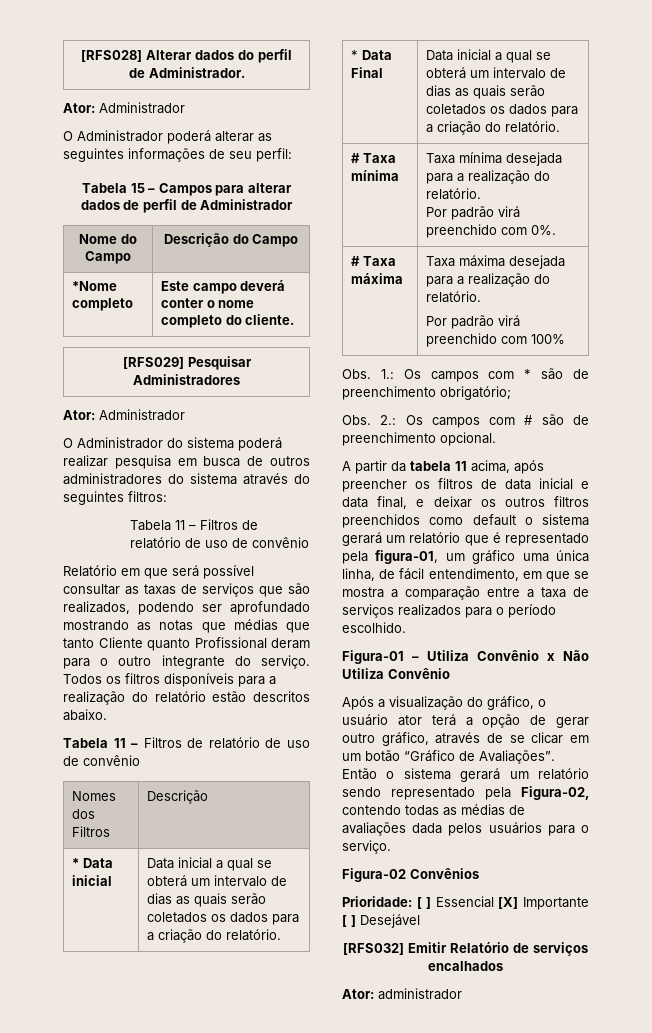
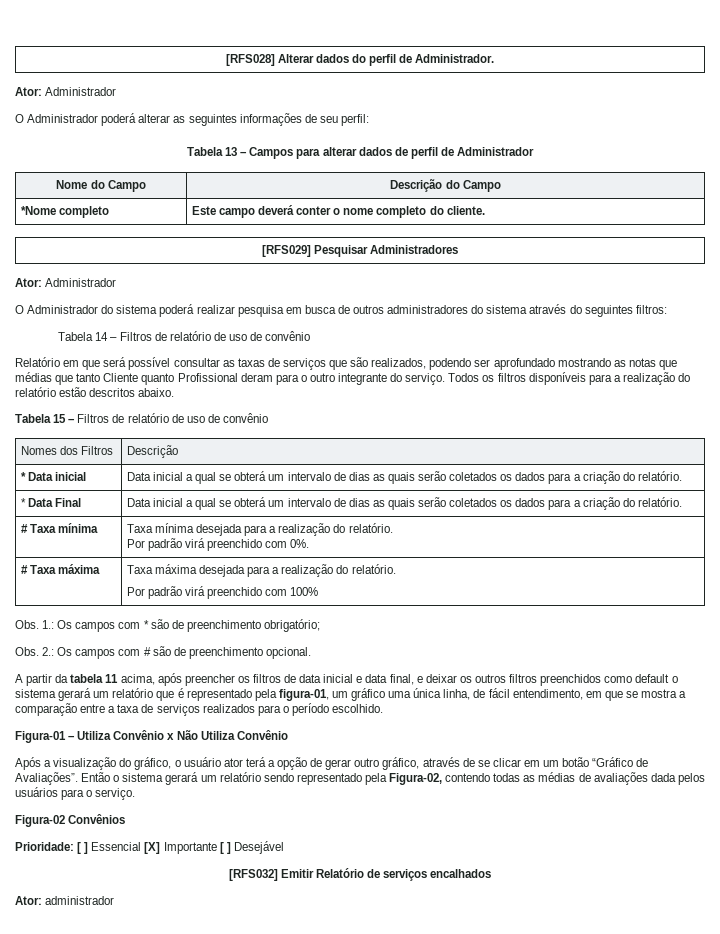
[130,183,145,193] 15 -> [225,147,238,156] 13
[174,520,185,530] 11 -> [95,332,109,341] 14
[113,738,126,748] 11 -> [53,414,67,423] 15

